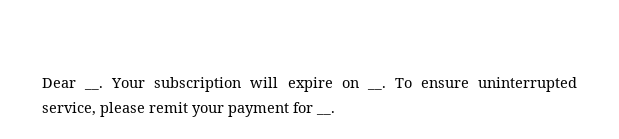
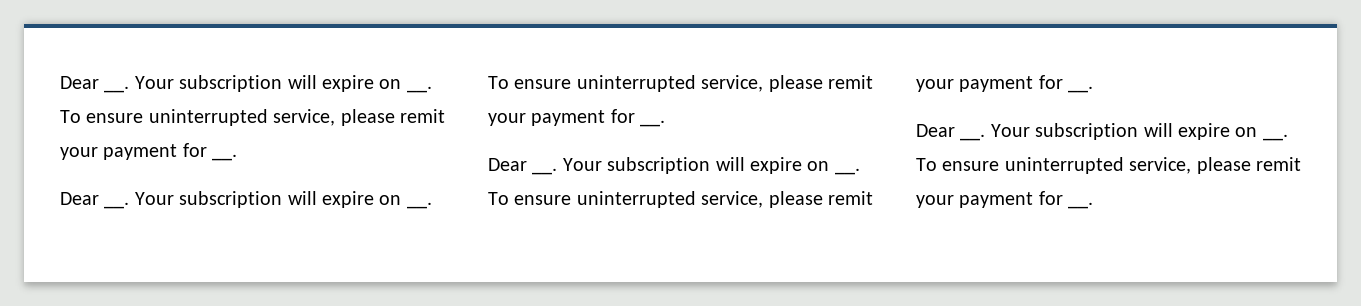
(335, 113) none -> [60,191,432,209] [488,75,873,92] [488,109,666,127] [488,157,860,175] [488,191,873,208] [916,75,1094,93] [916,123,1288,141] [916,157,1301,174] [916,191,1094,209] // Dear __. Your subscription will expire on __. To ensure uninterrupted service, please remit your payment for __. // Dear __. Your subscription will expire on __. To ensure uninterrupted service, please remit your payment for __. // Dear __. Your subscription will expire on __. To ensure uninterrupted service, please remit your payment for __.

